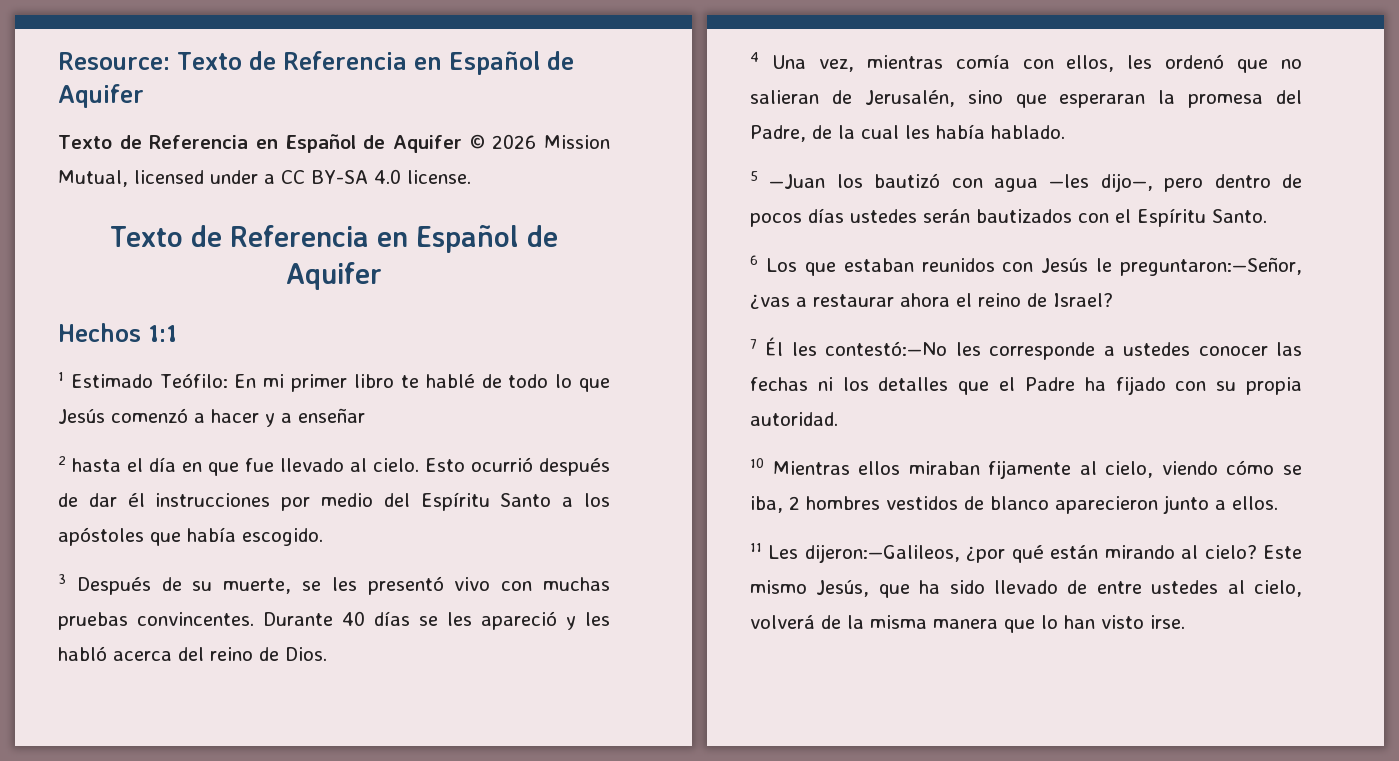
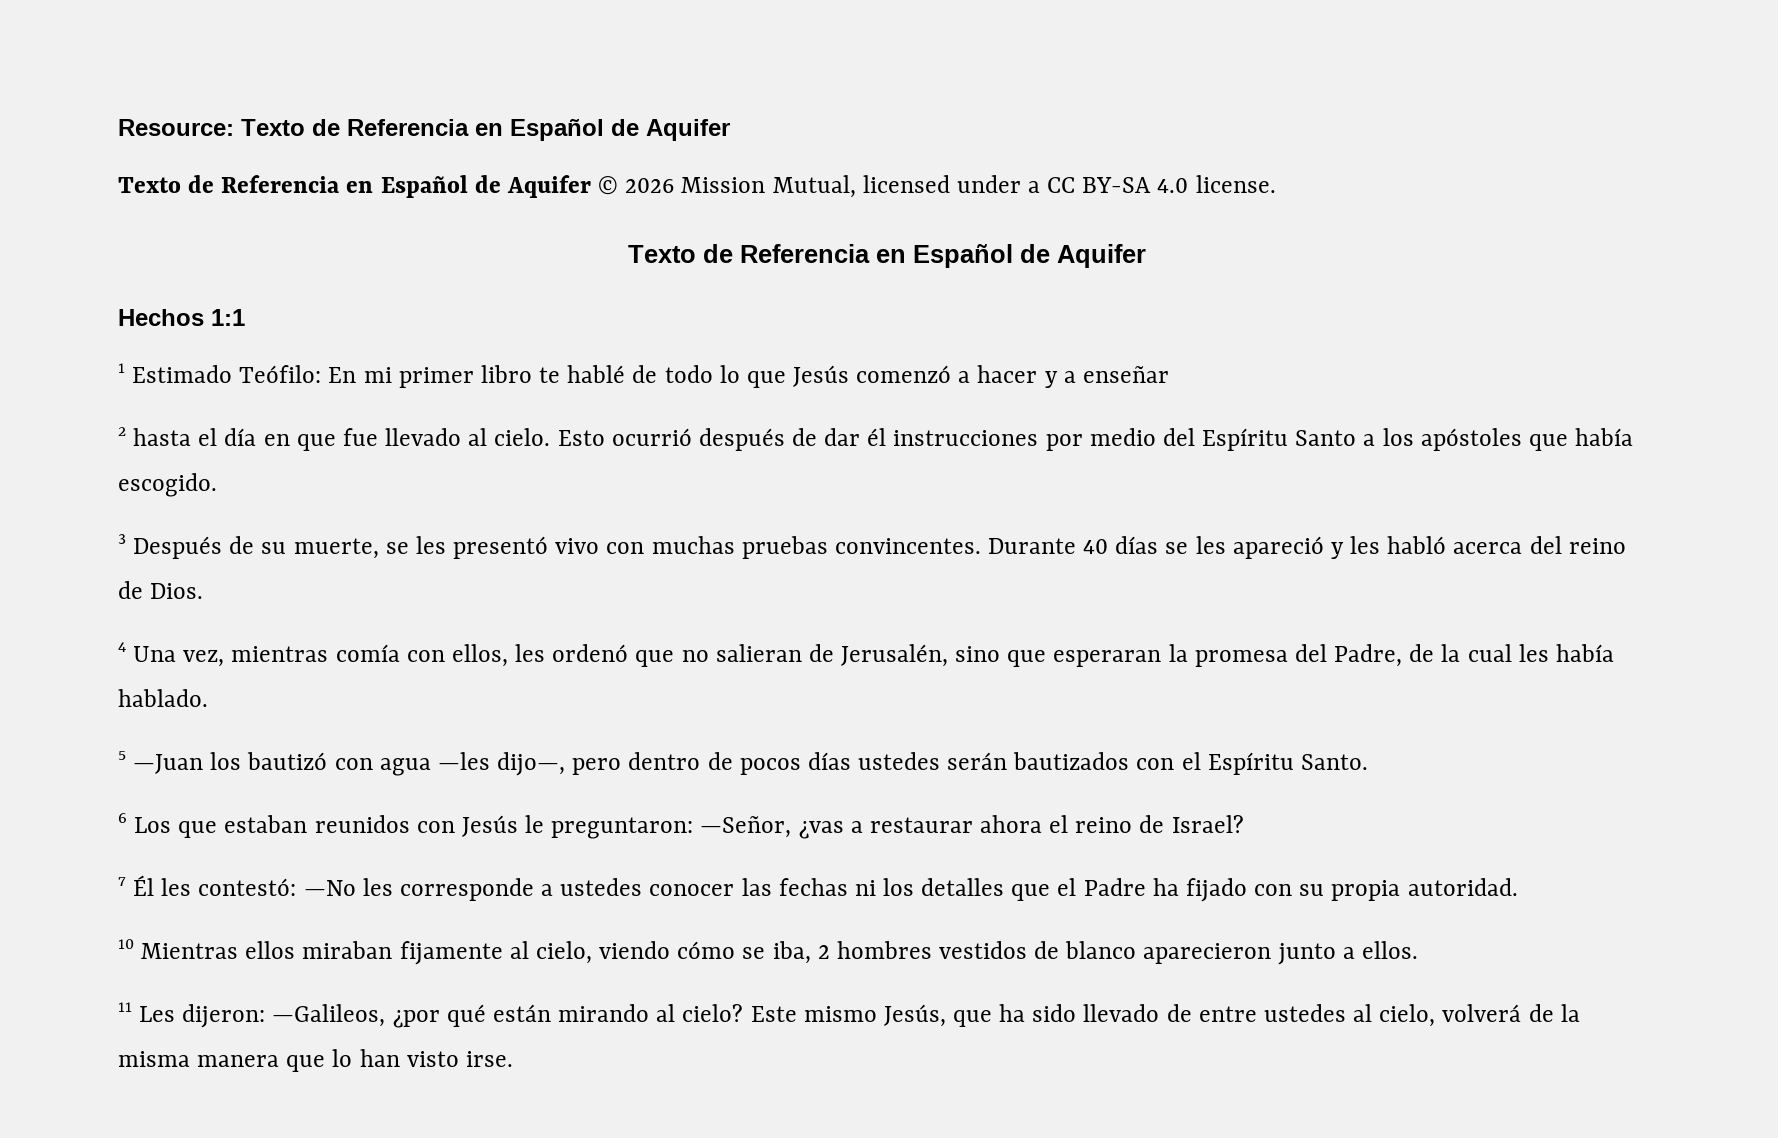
[1120,257,1302,276] preguntaron:—Señor, -> [551,816,792,839] preguntaron: —Señor,
[825,341,948,356] contestó:—No -> [198,878,356,896] contestó: —No
[804,544,960,563] dijeron:—Galileos, -> [182,1004,386,1028] dijeron: —Galileos,

